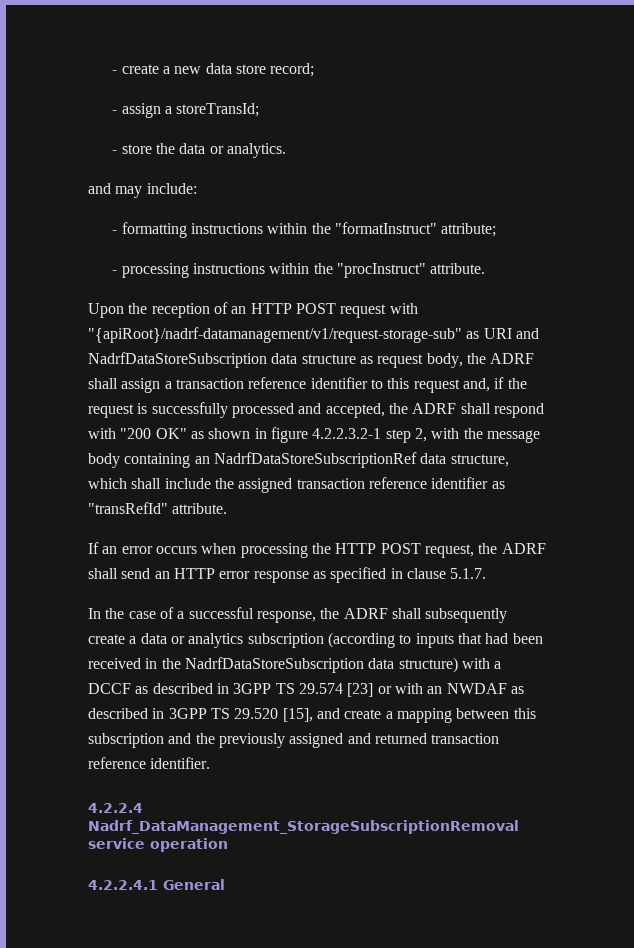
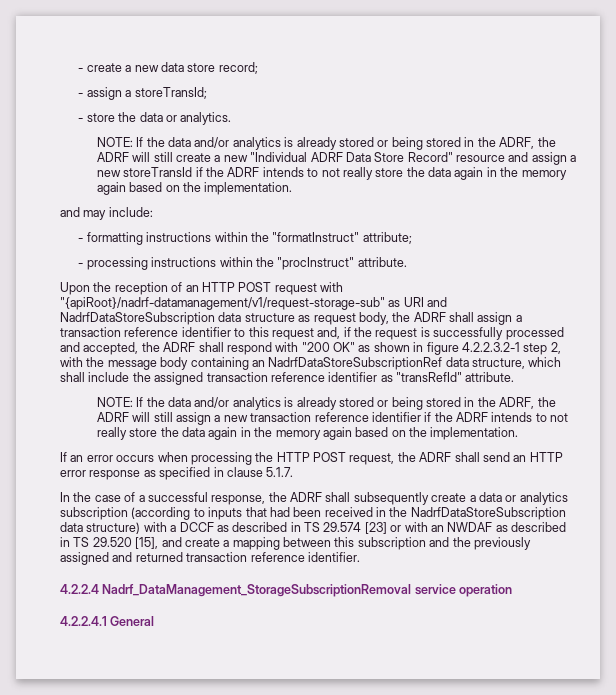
(286, 150) none -> [96,137,556,150] [96,152,577,165] [96,167,567,180] [96,182,293,195] // NOTE: If the data and/or analytics is already stored or being stored in the ADRF, the ADRF will still create a new "Individual ADRF Data Store Record" resource and assign a new storeTransId if the ADRF intends to not really store the data again in the memory again based on the implementation.
(228, 508) none -> [96,397,556,410] [96,412,569,425] [96,427,519,440] // NOTE: If the data and/or analytics is already stored or being stored in the ADRF, the ADRF will still assign a new transaction reference identifier if the ADRF intends to not really store the data again in the memory again based on the implementation.
[233,683,272,694] 3GPP -> (301, 527) none
[168,708,207,719] 3GPP -> (70, 542) none

